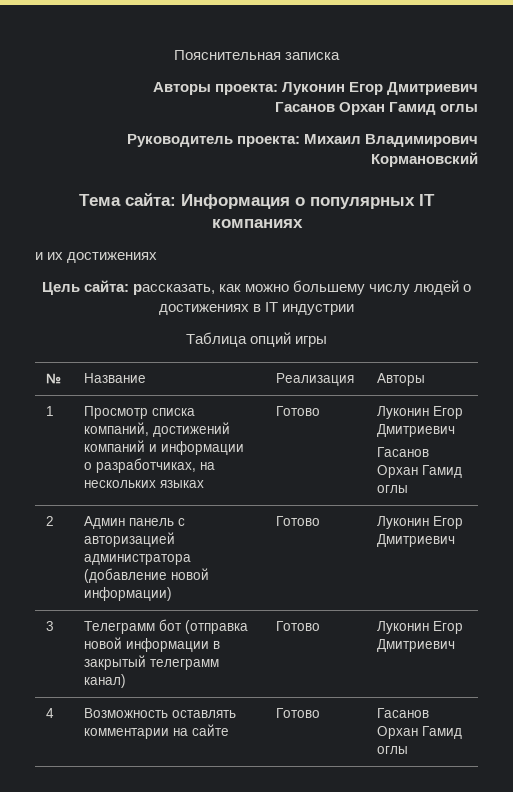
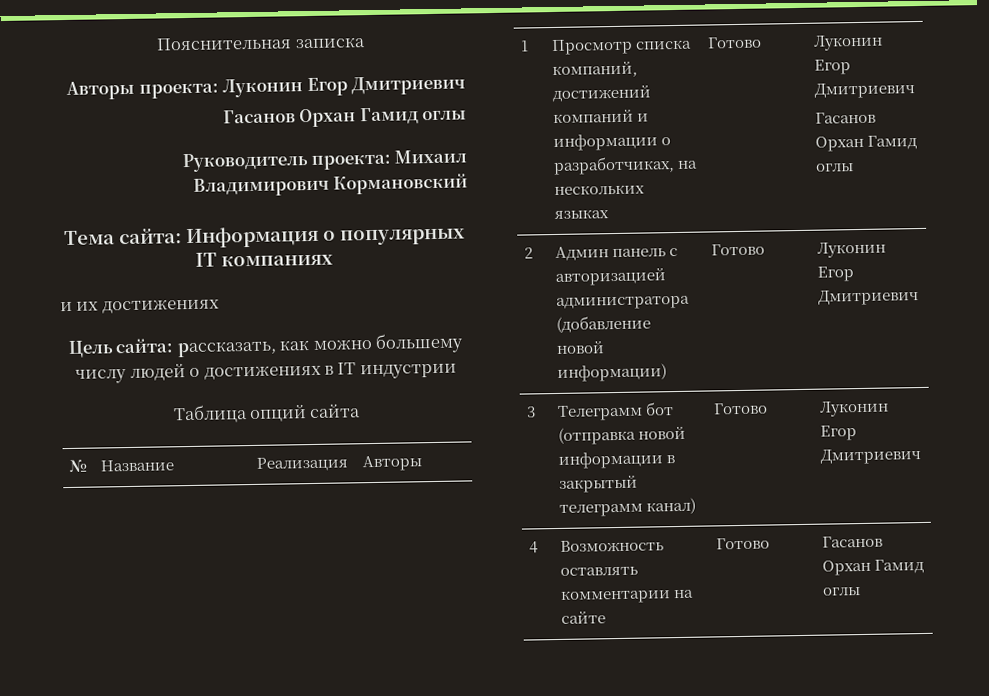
[295,336,328,347] игры -> [309,403,362,419] сайта

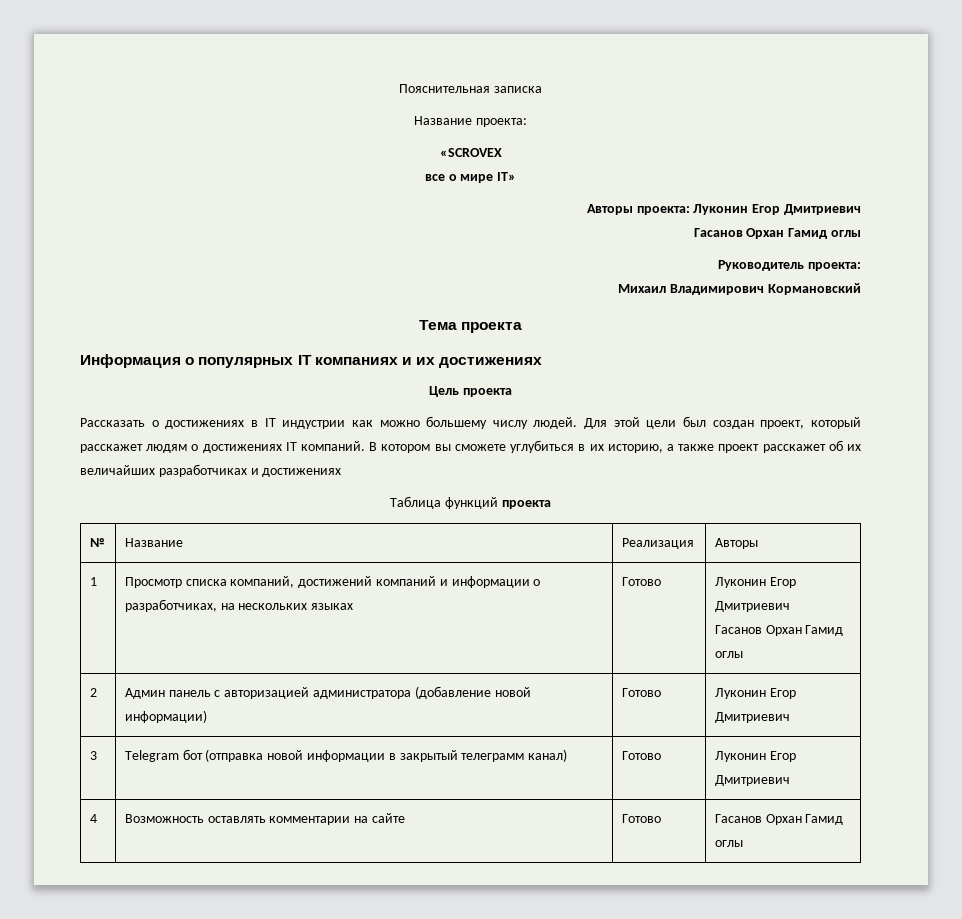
(366, 43) none -> [414,116,527,127] [439,148,502,157] [424,172,517,183] // Название проекта: // «SCROVEX // все о мире IT»
(392, 162) none -> (861, 266) //
[117,228,182,245] сайта: -> [461,322,523,333] проекта //
(333, 260) // -> (398, 361) none
[115,332,465,358] [75,363,186,384] сайта: рассказать, как можно большему числу людей -> [462,388,512,397] [80,418,145,427] проекта // Рассказать
(457, 371) none -> [351,416,861,429] [80,440,862,453] [80,464,342,477] как можно большему числу людей. Для этой цели был создан проект, который расскажет людям о достижениях IT компаний. В котором вы сможете углубиться в их историю, а также проект расскажет об их величайших разработчиках и достижениях
[249,403,362,423] опций сайта -> [445,497,551,509] функций проекта
[556,404,643,421] Телеграмм -> [124,750,179,762] Telegram

